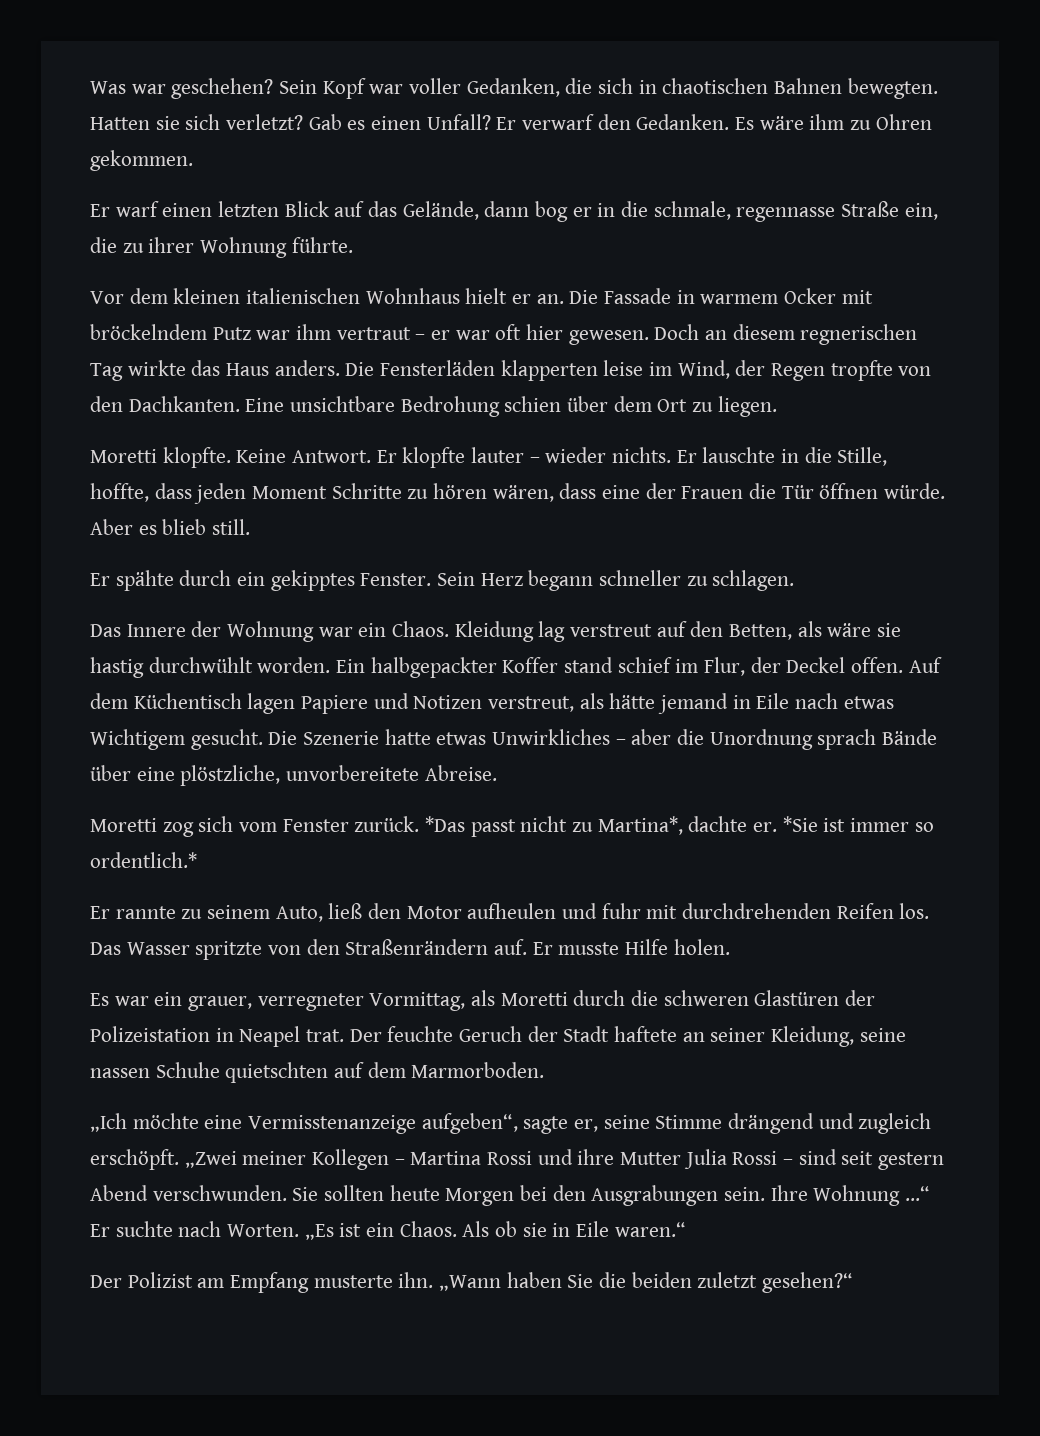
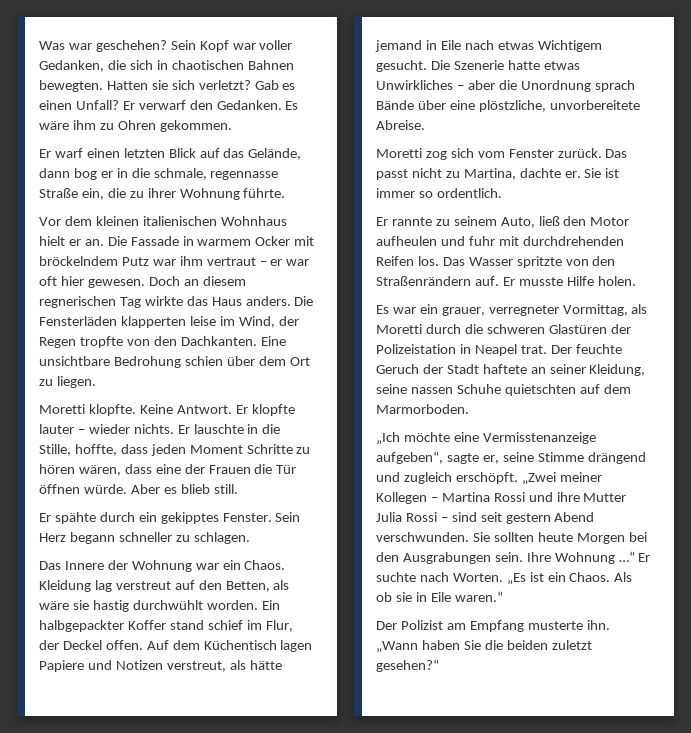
[425,816,466,832] *Das -> [605,149,628,158] Das
[597,816,683,835] Martina*, -> [463,168,516,180] Martina,
[782,816,818,832] *Sie -> [584,168,602,178] Sie
[90,852,197,868] ordentlich.* -> [436,188,502,198] ordentlich.

